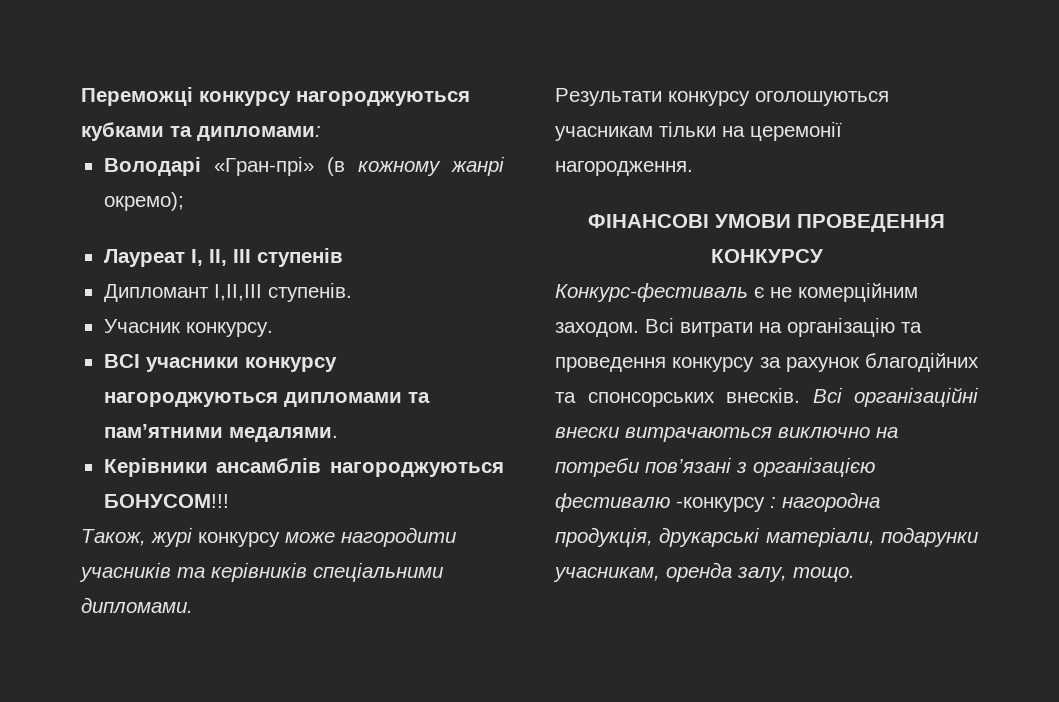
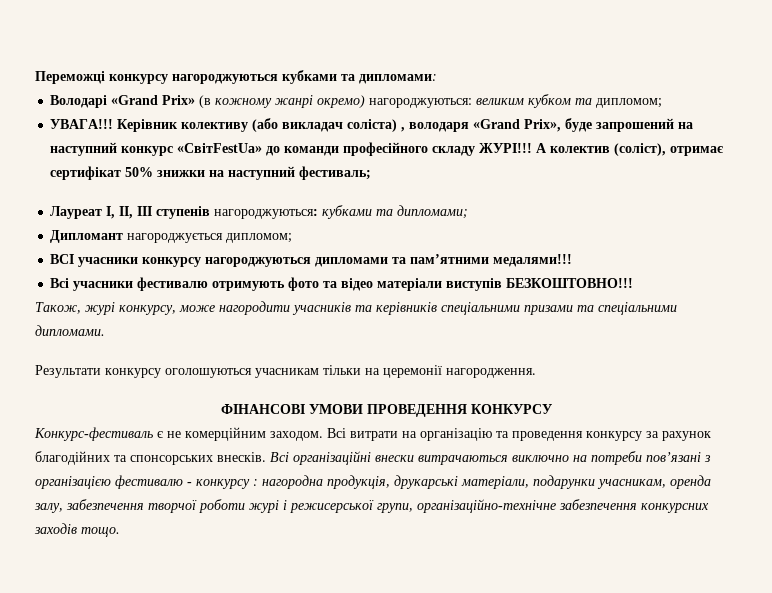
[213,157,314,176] «Гран-прі» -> [111,95,196,105] «Grand Prix»
[103,192,184,211] окремо); -> [317,94,663,108] [50,118,694,132] [50,142,724,156] [50,166,372,180] окремо) нагороджуються: великим кубком та дипломом; // УВАГА!!! Керівник колективу (або викладач соліста) , володаря «Grand Prix», буде запрошений на наступний конкурс «СвітFestUa» до команди професійного складу ЖУРІ!!! А колектив (соліст), отримає сертифікат 50% знижки на наступний фестиваль;
[103,283,352,302] [103,319,273,337] // Дипломант I,II,III ступенів. // Учасник конкурсу. -> [214,205,469,219] [50,230,293,243] нагороджуються: кубками та дипломами; // Дипломант нагороджується дипломом;
[228,427,338,442] [103,458,504,477] [103,494,229,508] медалями. // Керівники ансамблів нагороджуються БОНУСОМ!!! -> [493,254,573,267] [50,277,634,291] медалями!!! // Всі учасники фестивалю отримують фото та відео матеріали виступів БЕЗКОШТОВНО!!!
[198,532,280,547] конкурсу -> [119,305,176,315] конкурсу,
(443, 572) none -> [524,302,677,315] призами та спеціальними
[676,497,765,512] -конкурсу -> [187,479,250,489] - конкурсу
(787, 574) none -> [66,499,709,513] [34,523,77,534] забезпечення творчої роботи журі і режисерської групи, організаційно-технічне забезпечення конкурсних заходів

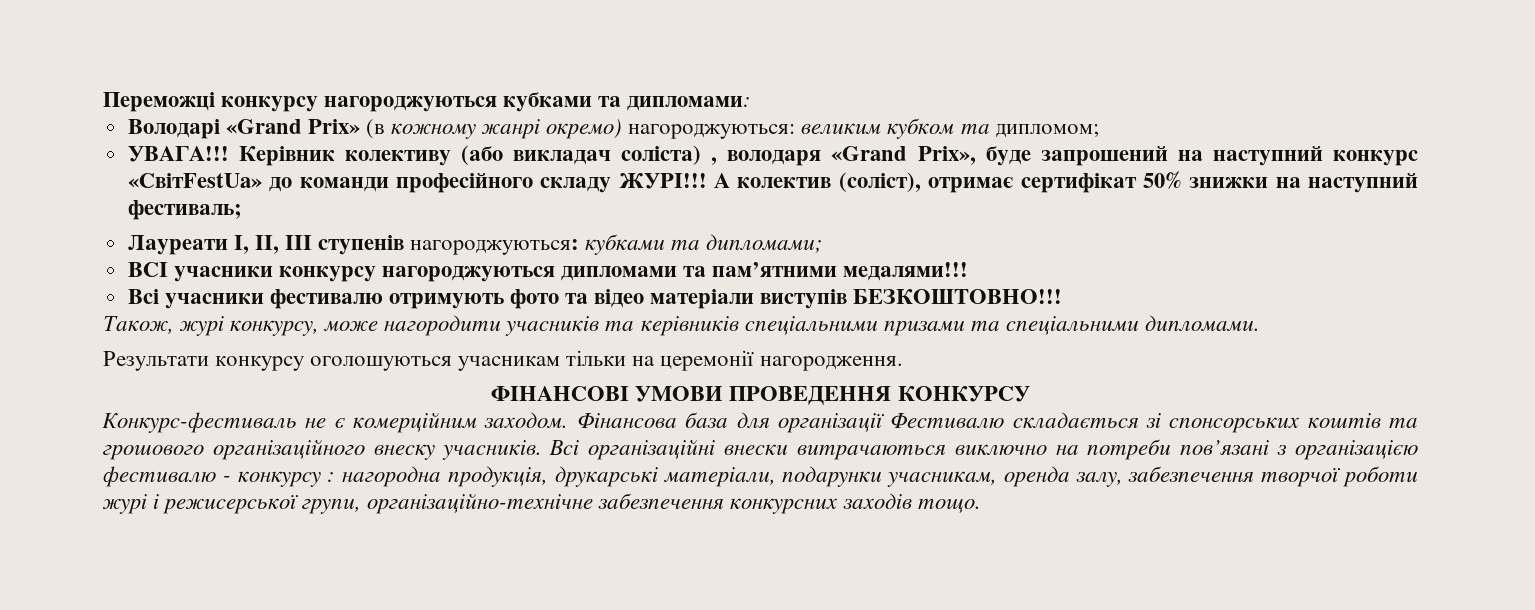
[50,206,103,219] Лауреат -> [127,235,228,255] Лауреати
[50,230,293,243] // Дипломант нагороджується дипломом; -> (824, 243) none
[157,427,711,441] [35,451,266,465] є не комерційним заходом. Всі витрати на організацію та проведення конкурсу за рахунок благодійних та спонсорських внесків. -> [305,412,1419,433] [103,440,542,460] не є комерційним заходом. Фінансова база для організації Фестивалю складається зі спонсорських коштів та грошового організаційного внеску учасників.

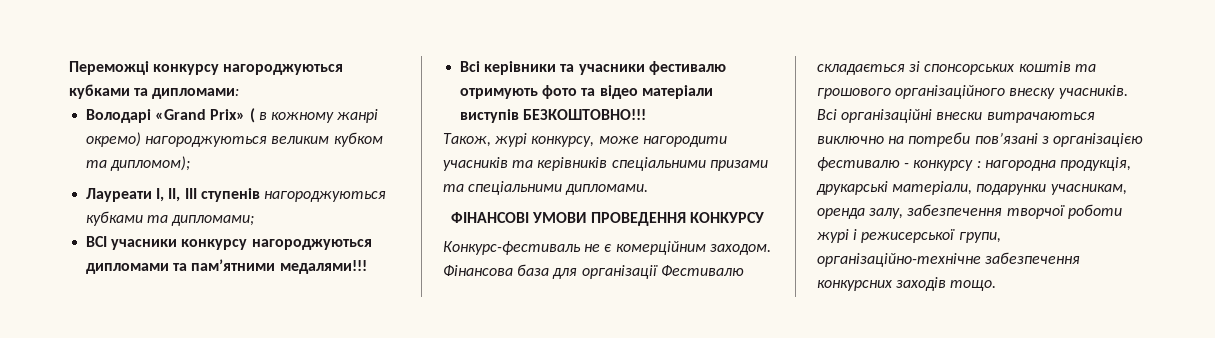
[365,119,385,139] (в -> [249,108,267,123] ( в
[628,124,796,139] нагороджуються: -> [145,136,268,147] нагороджуються
[995,124,1099,138] [127,145,1418,166] [127,171,1418,193] [127,200,242,220] дипломом; // УВАГА!!! Керівник колективу (або викладач соліста) , володаря «Grand Prix», буде запрошений на наступний конкурс «СвітFestUa» до команди професійного складу ЖУРІ!!! А колектив (соліст), отримає сертифікат 50% знижки на наступний фестиваль; -> [110,156,191,171] дипломом);
[410,239,580,255] нагороджуються: -> [263,191,386,202] нагороджуються
(159, 296) none -> [484,61,575,75] керівники та
[103,350,903,371] // Результати конкурсу оголошуються учасникам тільки на церемонії нагородження. -> (649, 189) none

